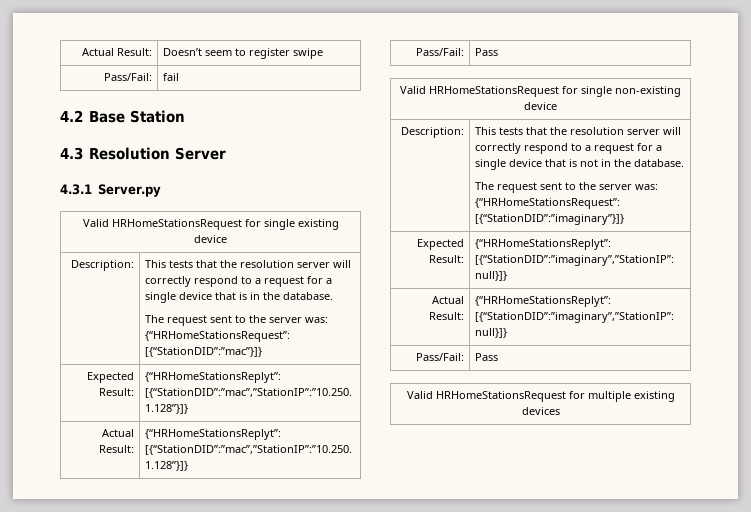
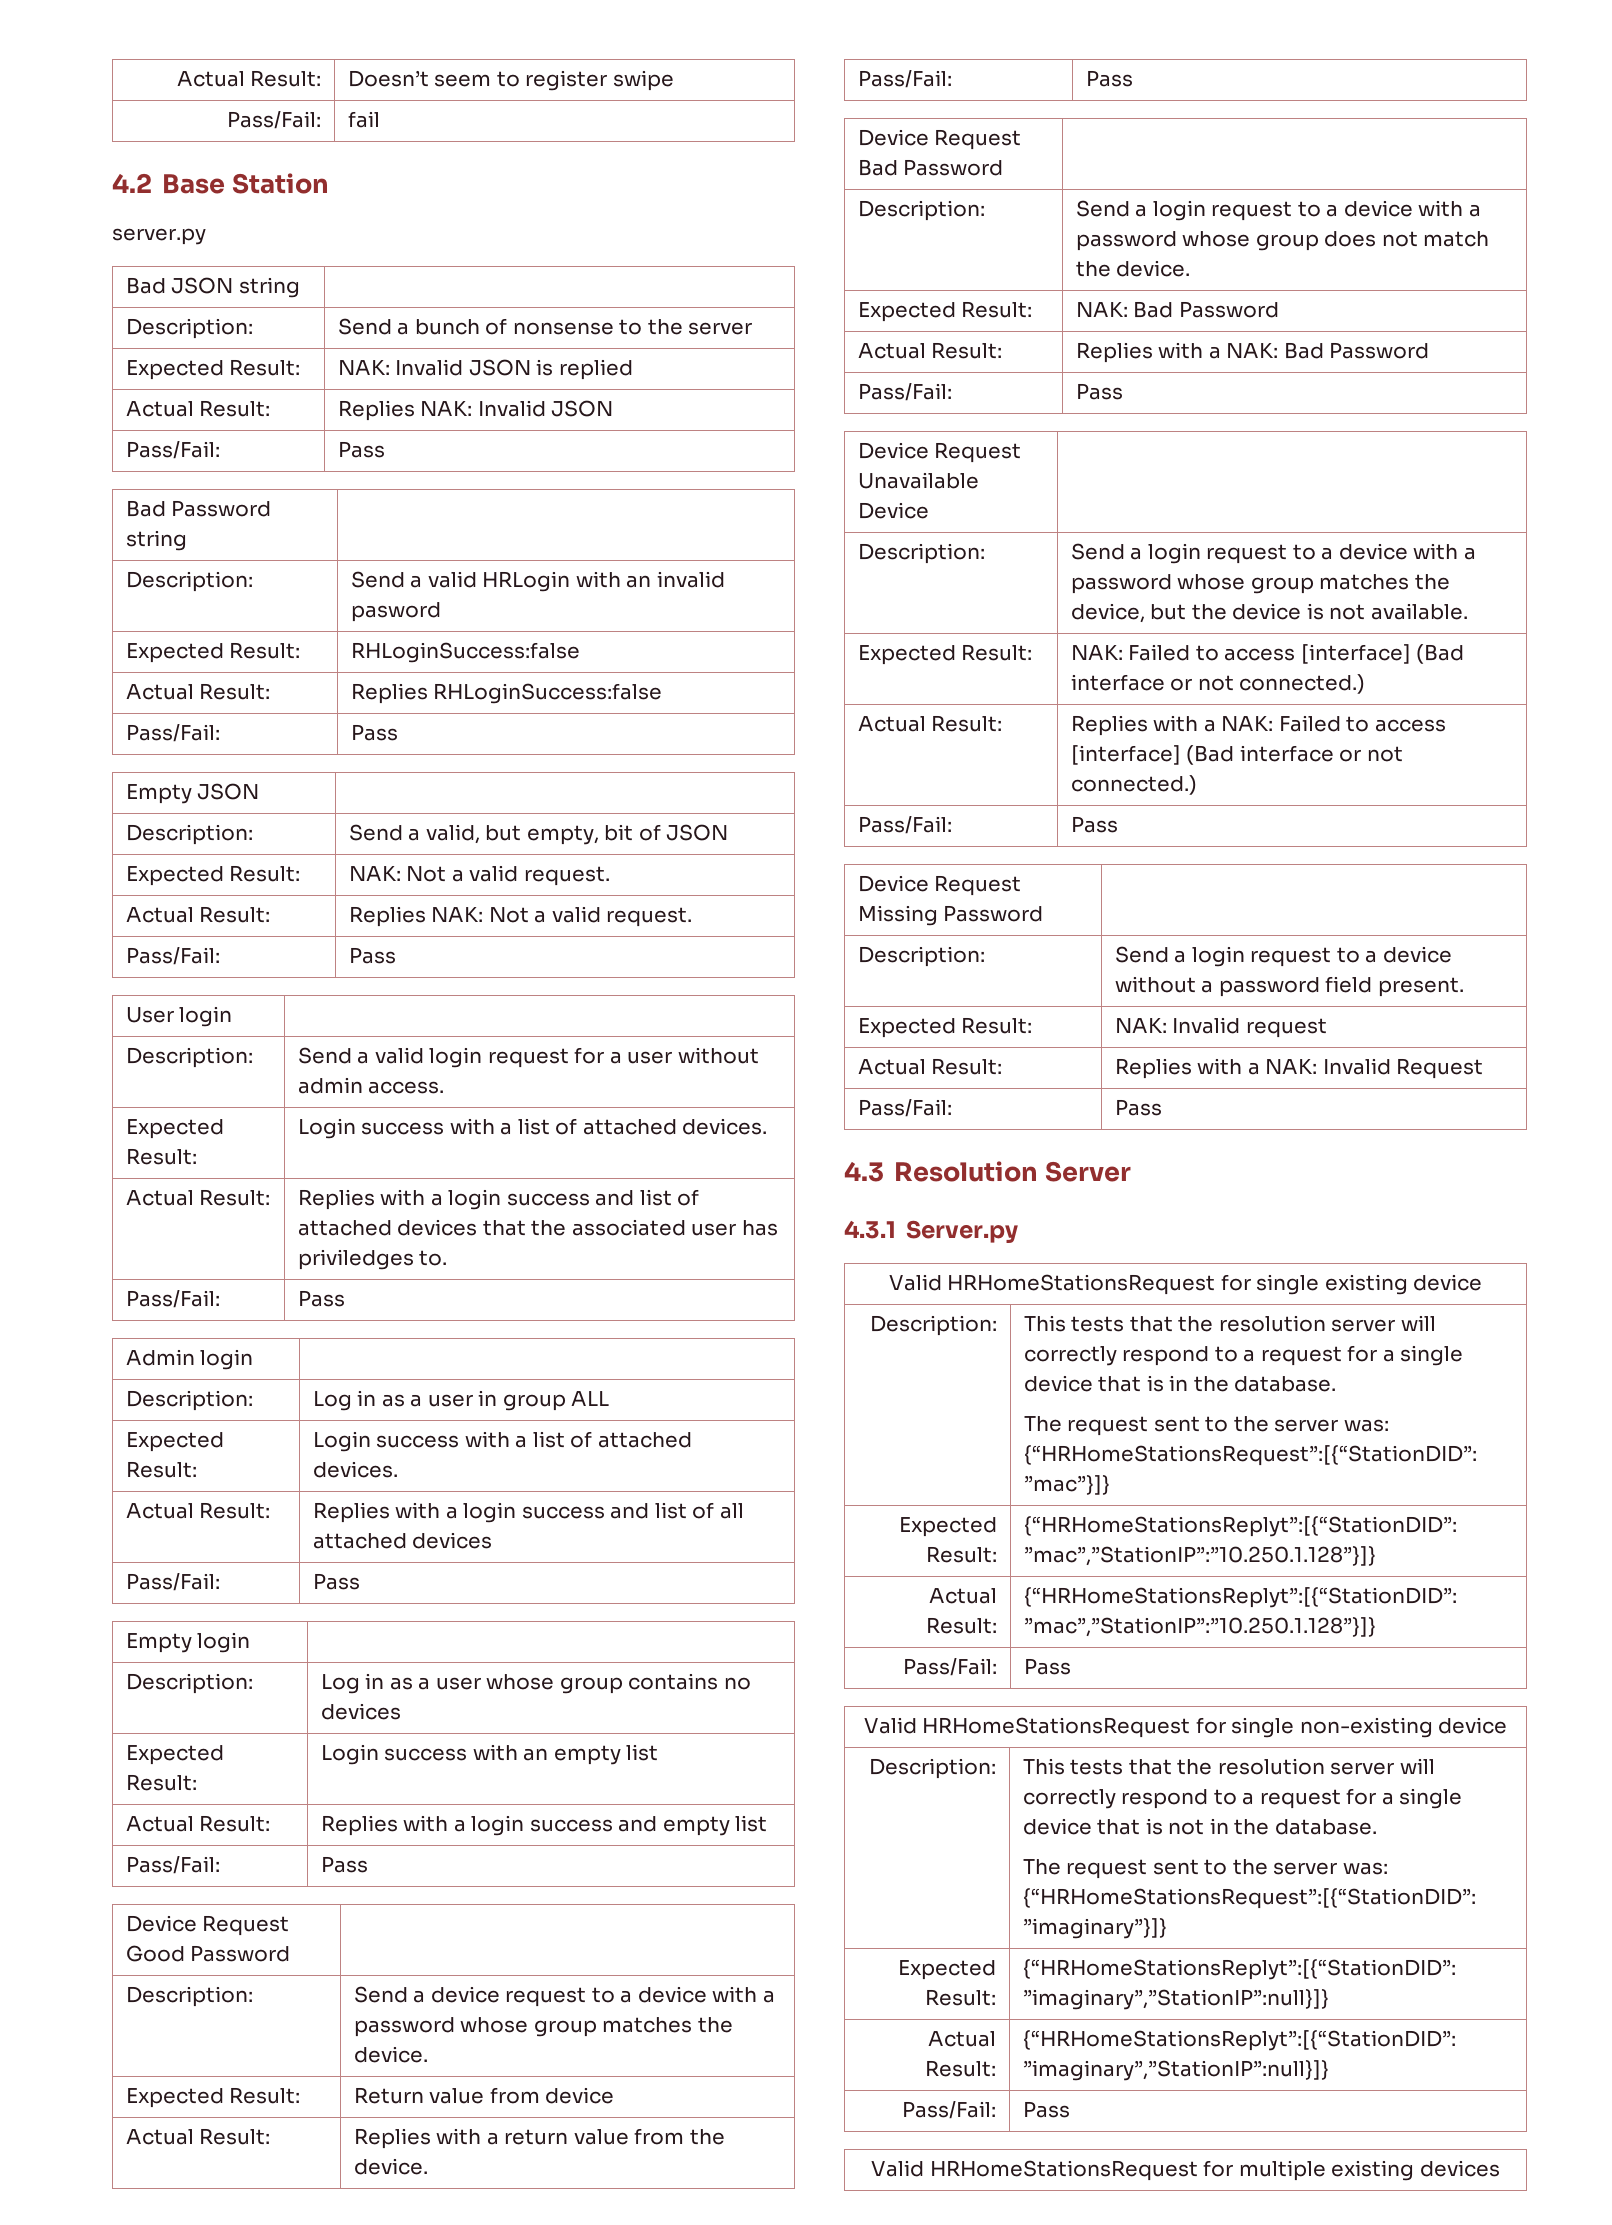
(185, 116) none -> [112,228,206,245] [125,277,300,298] [125,318,253,339] [337,318,753,335] [125,359,301,380] [337,359,633,380] [125,400,271,417] [337,400,614,421] [125,441,220,459] [337,441,385,458] [125,500,272,517] [125,530,187,551] [125,571,253,592] [350,571,725,592] [350,602,441,622] [125,642,301,663] [350,642,580,663] [125,683,271,700] [350,683,663,704] [125,724,220,742] [350,724,398,741] [125,783,260,804] [125,824,253,845] [348,824,729,845] [125,865,301,886] [348,865,610,886] [125,906,271,923] [348,906,693,927] [125,947,220,965] [348,947,396,964] [125,1006,233,1027] [125,1047,253,1068] [297,1047,760,1068] [297,1077,445,1094] [125,1119,224,1139] [125,1148,197,1165] [297,1118,768,1139] [125,1189,271,1206] [297,1189,700,1210] [297,1219,778,1236] [297,1249,448,1270] [125,1290,220,1308] [297,1290,345,1307] [125,1349,254,1370] [125,1390,253,1411] [312,1390,610,1411] [125,1432,224,1452] [125,1461,197,1478] [312,1431,692,1452] [312,1461,398,1478] [125,1502,271,1519] [312,1502,745,1523] [312,1532,493,1549] [125,1573,220,1591] [312,1573,360,1590] [125,1632,251,1653] [125,1673,253,1694] [320,1673,752,1694] [320,1703,401,1720] [125,1745,224,1765] [125,1774,197,1791] [320,1744,659,1765] [125,1815,271,1832] [320,1815,768,1836] [125,1856,220,1874] [320,1856,368,1873] [125,1915,290,1936] [125,1945,291,1962] [125,1986,253,2007] [353,1986,776,2007] [353,2017,733,2037] [353,2046,428,2063] [125,2087,301,2108] [353,2087,615,2104] [125,2128,271,2145] [353,2128,725,2149] [353,2158,428,2175] [857,70,952,88] [1085,70,1133,87] [857,129,1022,150] [857,159,1004,176] [857,200,985,221] [1075,200,1482,221] [1075,231,1490,251] [1075,260,1191,277] [857,301,1033,322] [1075,301,1279,318] [857,342,1003,359] [1075,342,1430,363] [857,383,952,401] [1075,383,1123,400] [857,442,1022,463] [857,472,979,489] [857,502,929,519] [857,543,985,564] [1070,543,1477,564] [1070,574,1450,594] [1070,603,1468,623] [857,644,1033,665] [1070,644,1465,664] [1070,674,1366,694] [857,715,1003,732] [1070,715,1446,736] [1070,745,1403,765] [1070,775,1197,795] [857,816,952,834] [1070,816,1118,833] [857,875,1022,896] [857,905,1044,926] [857,946,985,967] [1114,946,1452,967] [1114,976,1464,997] [857,1017,1033,1038] [1114,1017,1327,1038] [857,1058,1003,1075] [1114,1058,1484,1079] [857,1099,952,1117] [1114,1099,1162,1116] // server.py // Bad JSON string | // Description: | Send a bunch of nonsense to the server // Expected Result: | NAK: Invalid JSON is replied // Actual Result: | Replies NAK: Invalid JSON // Pass/Fail: | Pass // Bad Password string | // Description: | Send a valid HRLogin with an invalid pasword // Expected Result: | RHLoginSuccess:false // Actual Result: | Replies RHLoginSuccess:false // Pass/Fail: | Pass // Empty JSON | // Description: | Send a valid, but empty, bit of JSON // Expected Result: | NAK: Not a valid request. // Actual Result: | Replies NAK: Not a valid request. // Pass/Fail: | Pass // User login | // Description: | Send a valid login request for a user without admin access. // Expected Result: | Login success with a list of attached devices. // Actual Result: | Replies with a login success and list of attached devices that the associated user has priviledges to. // Pass/Fail: | Pass // Admin login | // Description: | Log in as a user in group ALL // Expected Result: | Login success with a list of attached devices. // Actual Result: | Replies with a login success and list of all attached devices // Pass/Fail: | Pass // Empty login | // Description: | Log in as a user whose group contains no devices // Expected Result: | Login success with an empty list // Actual Result: | Replies with a login success and empty list // Pass/Fail: | Pass // Device Request Good Password | // Description: | Send a device request to a device with a password whose group matches the device. // Expected Result: | Return value from device // Actual Result: | Replies with a return value from the device. // Pass/Fail: | Pass // Device Request Bad Password | // Description: | Send a login request to a device with a password whose group does not match the device. // Expected Result: | NAK: Bad Password // Actual Result: | Replies with a NAK: Bad Password // Pass/Fail: | Pass // Device Request Unavailable Device | // Description: | Send a login request to a device with a password whose group matches the device, but the device is not available. // Expected Result: | NAK: Failed to access [interface] (Bad interface or not connected.) // Actual Result: | Replies with a NAK: Failed to access [interface] (Bad interface or not connected.) // Pass/Fail: | Pass // Device Request Missing Password | // Description: | Send a login request to a device without a password field present. // Expected Result: | NAK: Invalid request // Actual Result: | Replies with a NAK: Invalid Request // Pass/Fail: | Pass

